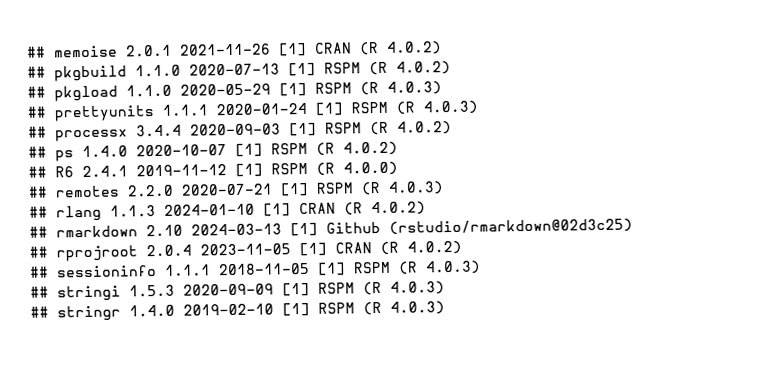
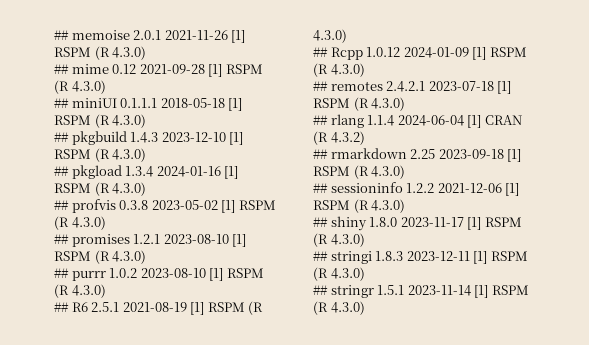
[314,41,442,56] CRAN (R 4.0.2) -> [54,46,147,60] [54,64,263,77] [54,80,106,94] [54,98,243,111] [54,114,147,128] RSPM (R 4.3.0) // ## mime 0.12 2021-09-28 [1] RSPM (R 4.3.0) // ## miniUI 0.1.1.1 2018-05-18 [1] RSPM (R 4.3.0)
[135,61,451,77] 1.1.0 2020-07-13 [1] RSPM (R 4.0.2) -> [130,132,244,145] [54,148,147,162] 1.4.3 2023-12-10 [1] RSPM (R 4.3.0)
[126,81,442,97] [27,100,478,122] [28,121,452,142] [28,141,398,162] 1.1.0 2020-05-29 [1] RSPM (R 4.0.3) // ## prettyunits 1.1.1 2020-01-24 [1] RSPM (R 4.0.3) // ## processx 3.4.4 2020-09-03 [1] RSPM (R 4.0.2) // ## ps 1.4.0 2020-10-07 [1] RSPM (R 4.0.2) -> [125,166,239,179] [54,182,147,196] [54,199,276,213] [54,216,106,230] [54,234,247,247] [54,250,147,264] [54,268,264,281] [54,284,106,298] 1.3.4 2024-01-16 [1] RSPM (R 4.3.0) // ## profvis 0.3.8 2023-05-02 [1] RSPM (R 4.3.0) // ## promises 1.2.1 2023-08-10 [1] RSPM (R 4.3.0) // ## purrr 1.0.2 2023-08-10 [1] RSPM (R 4.3.0)
[82,161,398,178] 2.4.1 2019-11-12 [1] RSPM (R 4.0.0) -> [91,301,264,315] [313,29,347,43] [313,47,527,60] [313,63,365,77] 2.5.1 2021-08-19 [1] RSPM (R 4.3.0) // ## Rcpp 1.0.12 2024-01-09 [1] RSPM (R 4.3.0)
[127,181,444,197] 2.2.0 2020-07-21 [1] RSPM (R 4.0.3) -> [386,81,512,94] [313,97,406,111] 2.4.2.1 2023-07-18 [1] RSPM (R 4.3.0)
[110,201,426,217] 1.1.3 2024-01-10 [1] CRAN (R 4.0.2) -> [367,115,522,128] [313,131,365,145] 1.1.4 2024-06-04 [1] CRAN (R 4.3.2)
[146,218,633,237] [29,240,462,262] 2.10 2024-03-13 [1] Github (rstudio/rmarkdown@02d3c25) // ## rprojroot 2.0.4 2023-11-05 [1] CRAN (R 4.0.2) -> [410,149,522,162] [313,165,406,179] 2.25 2023-09-18 [1] RSPM (R 4.3.0)
[165,260,481,276] 1.1.1 2018-11-05 [1] RSPM (R 4.0.3) -> [406,183,520,196] [313,199,406,213] [313,216,522,231] [313,233,365,247] 1.2.2 2021-12-06 [1] RSPM (R 4.3.0) // ## shiny 1.8.0 2023-11-17 [1] RSPM (R 4.3.0)
[129,281,445,297] 1.5.3 2020-09-09 [1] RSPM (R 4.0.3) -> [375,251,528,264] [313,267,365,281] 1.8.3 2023-12-11 [1] RSPM (R 4.3.0)
[129,301,445,317] 1.4.0 2019-02-10 [1] RSPM (R 4.0.3) -> [377,285,529,298] [313,301,365,315] 1.5.1 2023-11-14 [1] RSPM (R 4.3.0)

